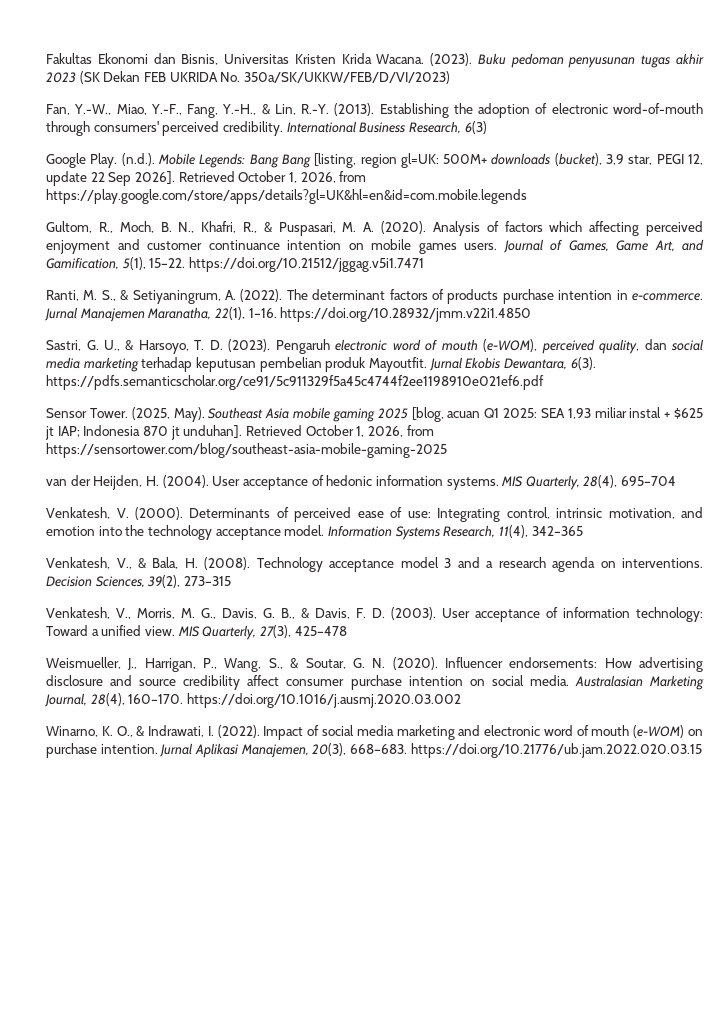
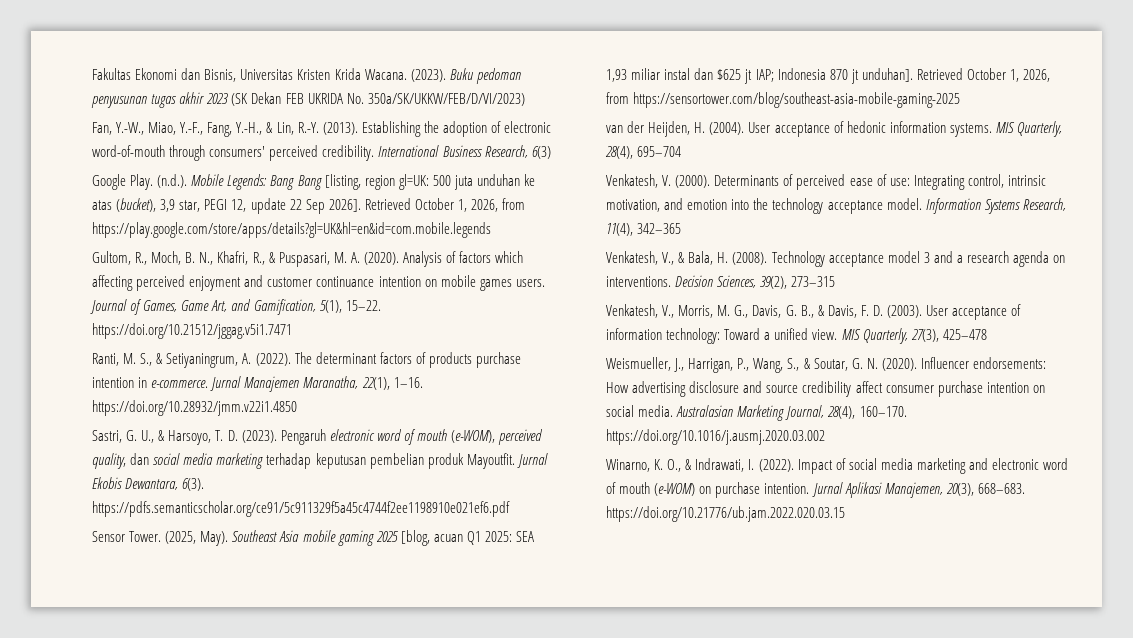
[443,153,551,165] 500M+ downloads -> [432,174,535,190] [92,200,113,210] 500 juta unduhan ke atas
[664,412,671,418] + -> [694,68,714,80] dan

